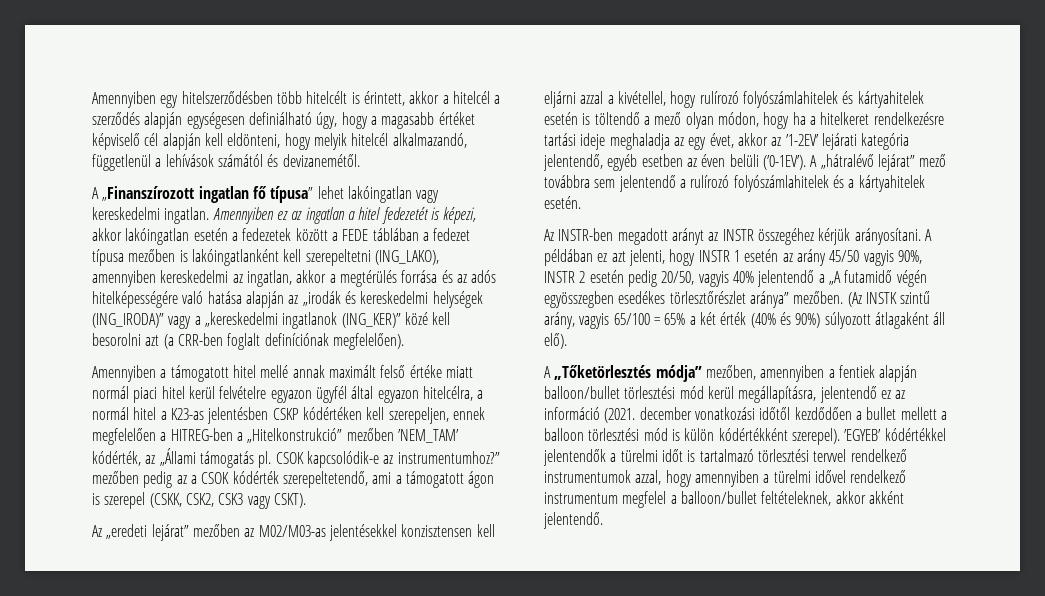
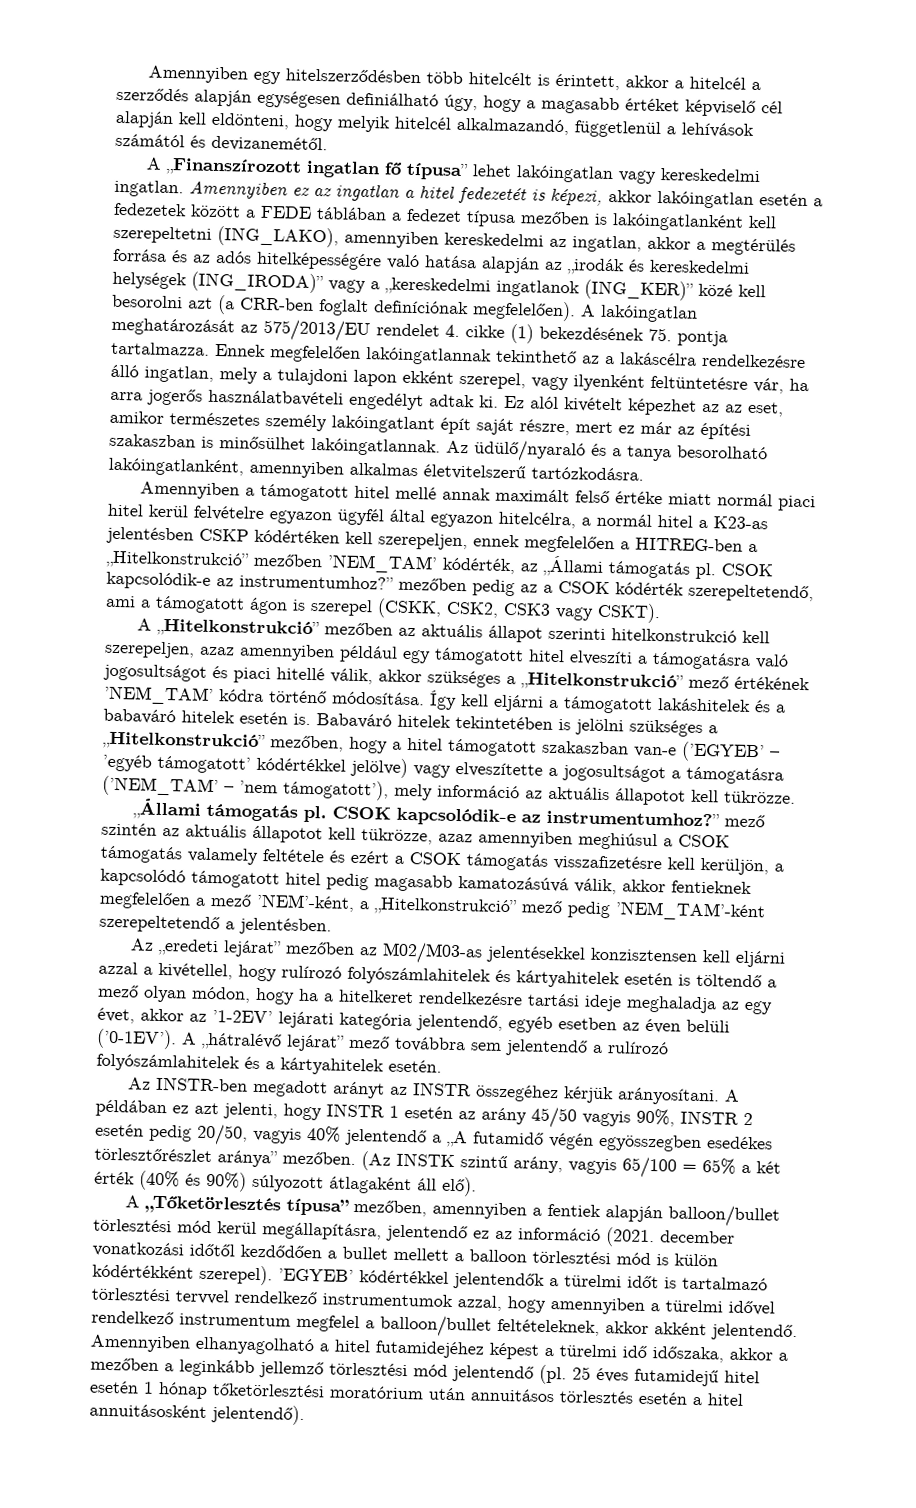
(404, 341) none -> [580,304,698,323] [111,317,728,347] [111,341,806,369] [110,364,809,394] [110,388,784,417] [109,410,751,440] [109,433,768,463] [108,457,644,481] A lakóingatlan meghatározását az 575/2013/EU rendelet 4. cikke (1) bekezdésének 75. pontja tartalmazza. Ennek megfelelően lakóingatlannak tekinthető az a lakáscélra rendelkezésre álló ingatlan, mely a tulajdoni lapon ekként szerepel, vagy ilyenként feltüntetésre vár, ha arra jogerős használatbavételi engedélyt adtak ki. Ez alól kivételt képezhet az az eset, amikor természetes személy lakóingatlant épít saját részre, mert ez már az építési szakaszban is minősülhet lakóingatlannak. Az üdülő/nyaraló és a tanya besorolható lakóingatlanként, amennyiben alkalmas életvitelszerű tartózkodásra.
(306, 500) none -> [137,618,771,644] [104,640,789,670] [103,663,810,692] [103,685,786,714] [103,708,718,737] [103,731,780,763] [102,754,784,785] [102,775,796,806] [133,798,766,828] [101,822,730,851] [100,845,784,876] [100,868,752,895] [99,891,765,922] [99,914,332,936] // A „Hitelkonstrukció” mezőben az aktuális állapot szerinti hitelkonstrukció kell szerepeljen, azaz amennyiben például egy támogatott hitel elveszíti a támogatásra való jogosultságot és piaci hitellé válik, akkor szükséges a „Hitelkonstrukció” mező értékének ’NEM_TAM’ kódra történő módosítása. Így kell eljárni a támogatott lakáshitelek és a babaváró hitelek esetén is. Babaváró hitelek tekintetében is jelölni szükséges a „Hitelkonstrukció” mezőben, hogy a hitel támogatott szakaszban van-e (’EGYEB’ – ’egyéb támogatott’ kódértékkel jelölve) vagy elveszítette a jogosultságot a támogatásra (’NEM_TAM’ – ’nem támogatott’), mely információ az aktuális állapotot kell tükrözze. // „Állami támogatás pl. CSOK kapcsolódik-e az instrumentumhoz?” mező szintén az aktuális állapotot kell tükrözze, azaz amennyiben meghiúsul a CSOK támogatás valamely feltétele és ezért a CSOK támogatás visszafizetésre kell kerüljön, a kapcsolódó támogatott hitel pedig magasabb kamatozásúvá válik, akkor fentieknek megfelelően a mező ’NEM’-ként, a „Hitelkonstrukció” mező pedig ’NEM_TAM’-ként szerepeltetendő a jelentésben.
[655,365,702,382] módja” -> [286,1198,350,1216] típusa”
(603, 520) none -> [90,1334,788,1363] [90,1357,760,1387] [89,1380,743,1406] [89,1403,305,1426] Amennyiben elhanyagolható a hitel futamidejéhez képest a türelmi idő időszaka, akkor a mezőben a leginkább jellemző törlesztési mód jelentendő (pl. 25 éves futamidejű hitel esetén 1 hónap tőketörlesztési moratórium után annuitásos törlesztés esetén a hitel annuitásosként jelentendő).

